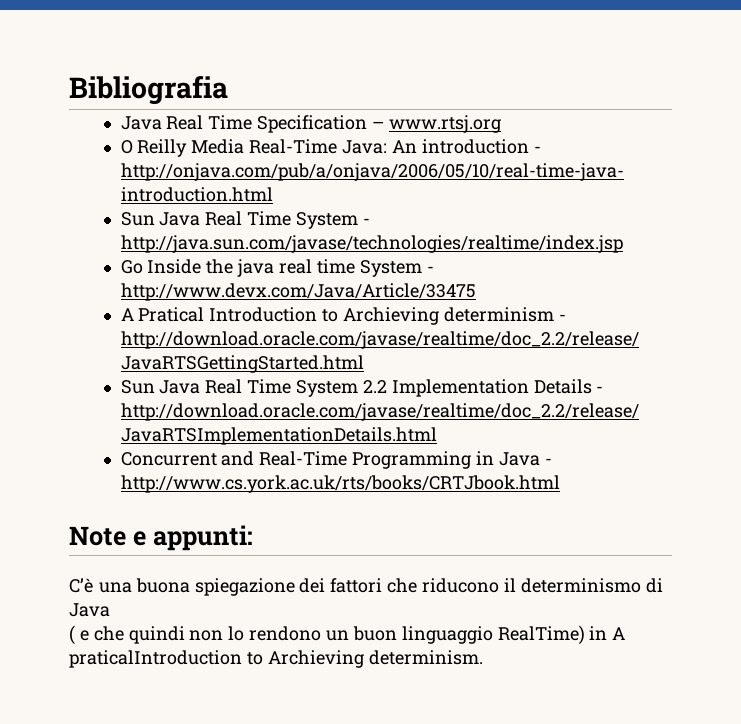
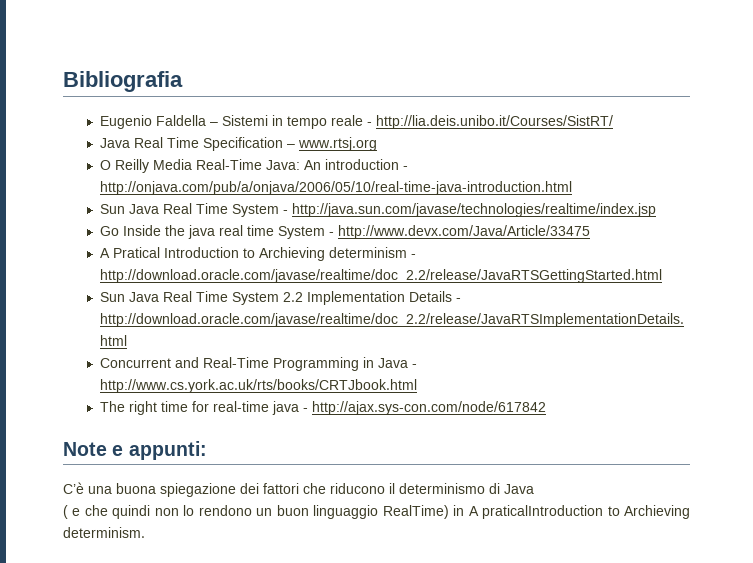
(228, 90) none -> [100,115,614,129] // Eugenio Faldella – Sistemi in tempo reale - http://lia.deis.unibo.it/Courses/SistRT/
(560, 484) none -> [100,401,547,415] // The right time for real-time java - http://ajax.sys-con.com/node/617842

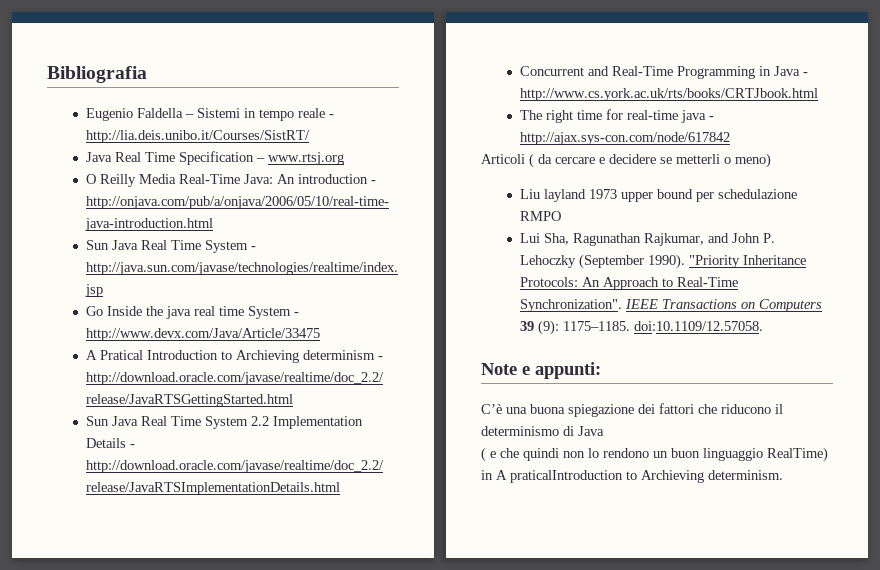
(547, 408) none -> [481,153,771,168] [520,189,798,202] [520,211,562,221] [520,233,776,246] [520,254,807,269] [520,277,739,290] [520,299,823,312] [520,320,764,335] // Articoli ( da cercare e decidere se metterli o meno) // Liu layland 1973 upper bound per schedulazione RMPO // Lui Sha, Ragunathan Rajkumar, and John P. Lehoczky (September 1990). "Priority Inheritance Protocols: An Approach to Real-Time Synchronization". IEEE Transactions on Computers 39 (9): 1175–1185. doi:10.1109/12.57058.

